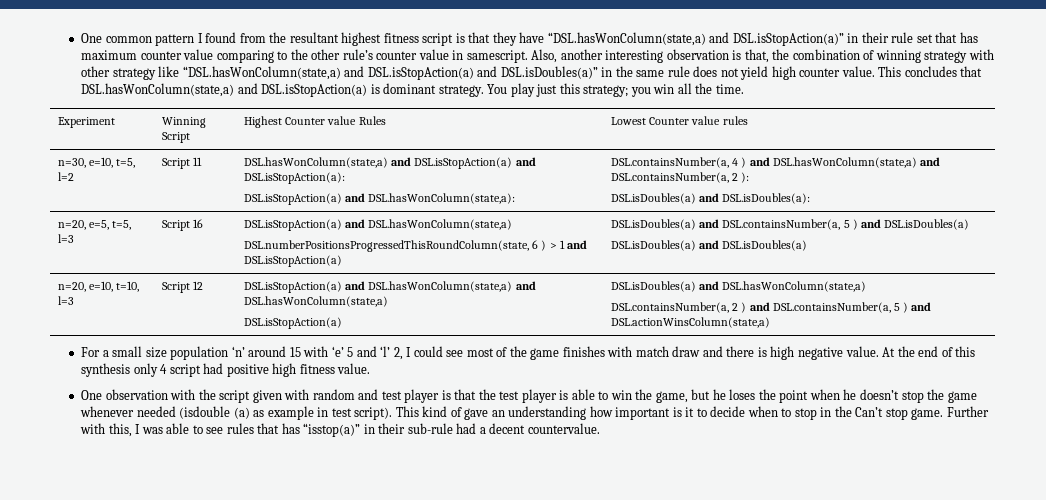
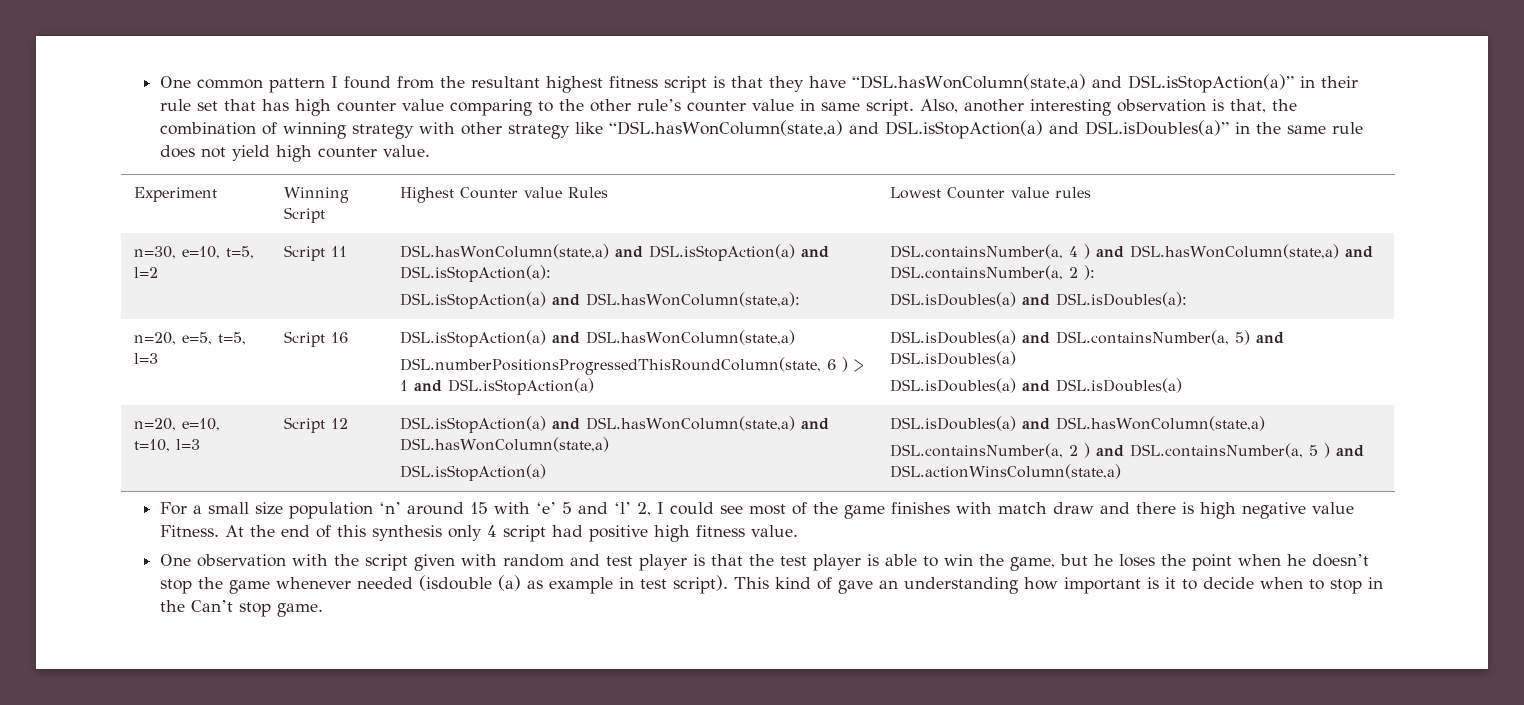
[81,50,138,60] maximum -> [295,99,332,116] high
[466,50,528,63] samescript. -> [821,99,915,116] same script.
[878,66,983,77] [81,83,744,97] This concludes that DSL.hasWonColumn(state,a) and DSL.isStopAction(a) is dominant strategy. You play just this strategy; you win all the time. -> (431, 151) none
[843,219,858,230] 5 ) -> [1234,330,1250,345] 5)
[845,346,879,357] value. -> [1312,502,1355,514] [160,525,220,537] value Fitness.
[946,406,989,417] [80,423,600,437] Further with this, I was able to see rules that has “isstop(a)” in their sub-rule had a decent countervalue. -> (324, 610) none

